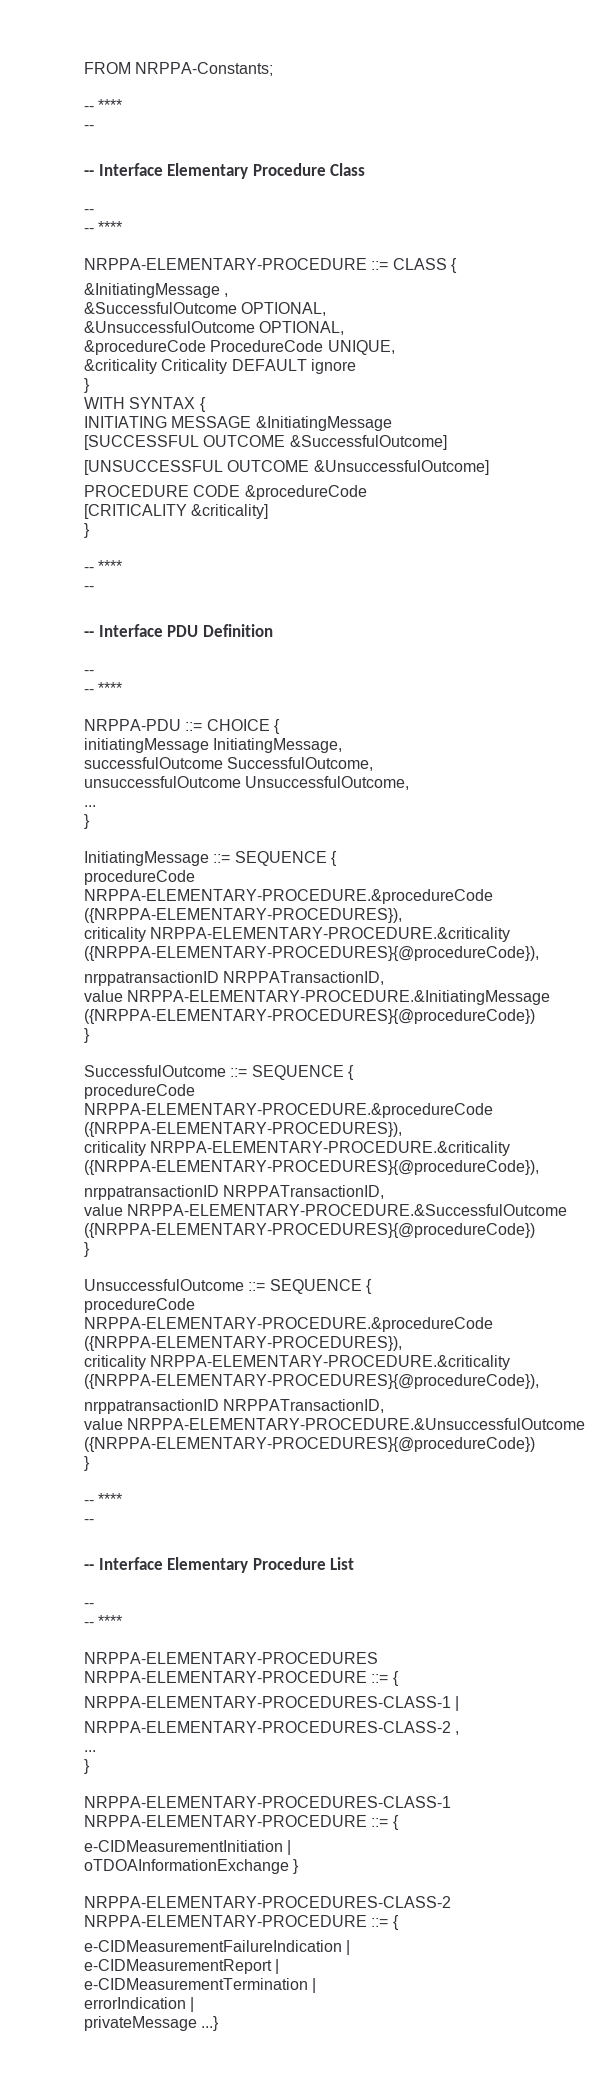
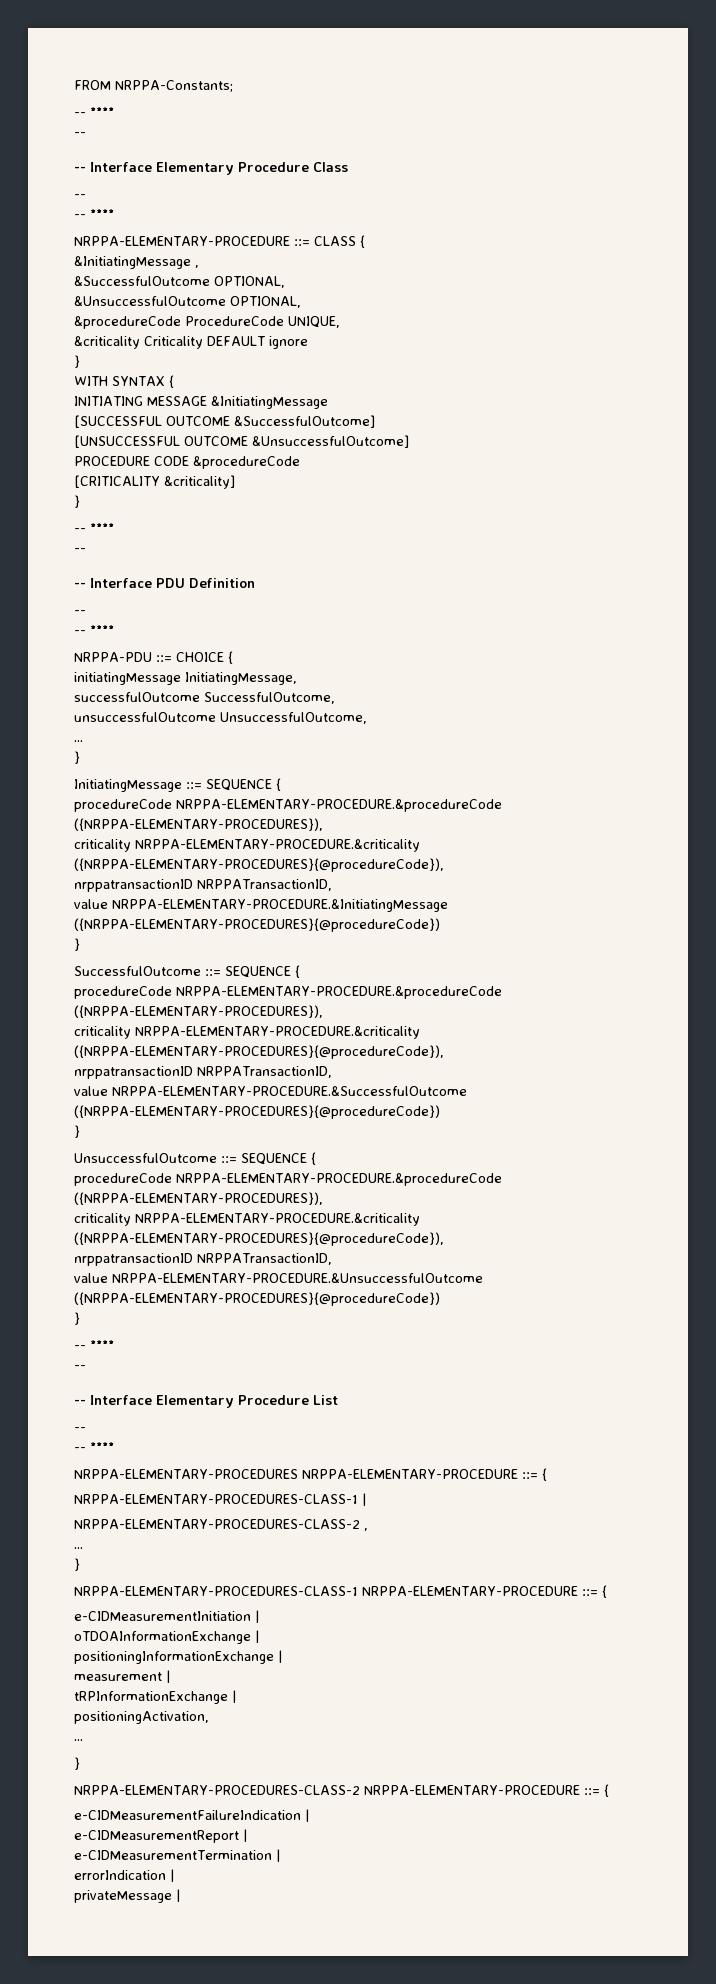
(289, 1866) none -> [255,1630,259,1643] [74,1650,282,1664] [74,1670,170,1683] [74,1690,236,1704] [74,1711,209,1724] [74,1739,83,1741] | // positioningInformationExchange | // measurement | // tRPInformationExchange | // positioningActivation, // ... //
[201,2016,220,2031] ...} -> [176,1889,180,1902] |

